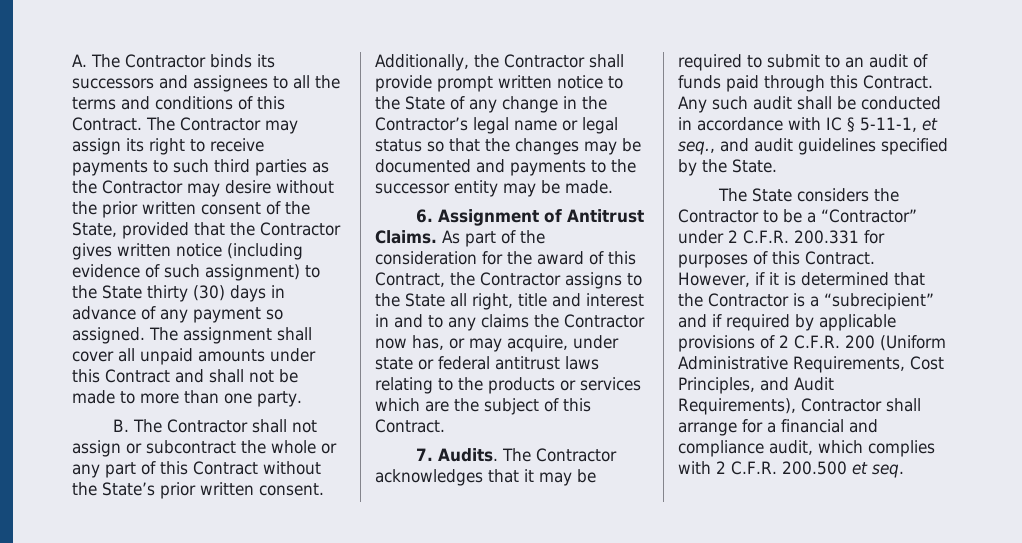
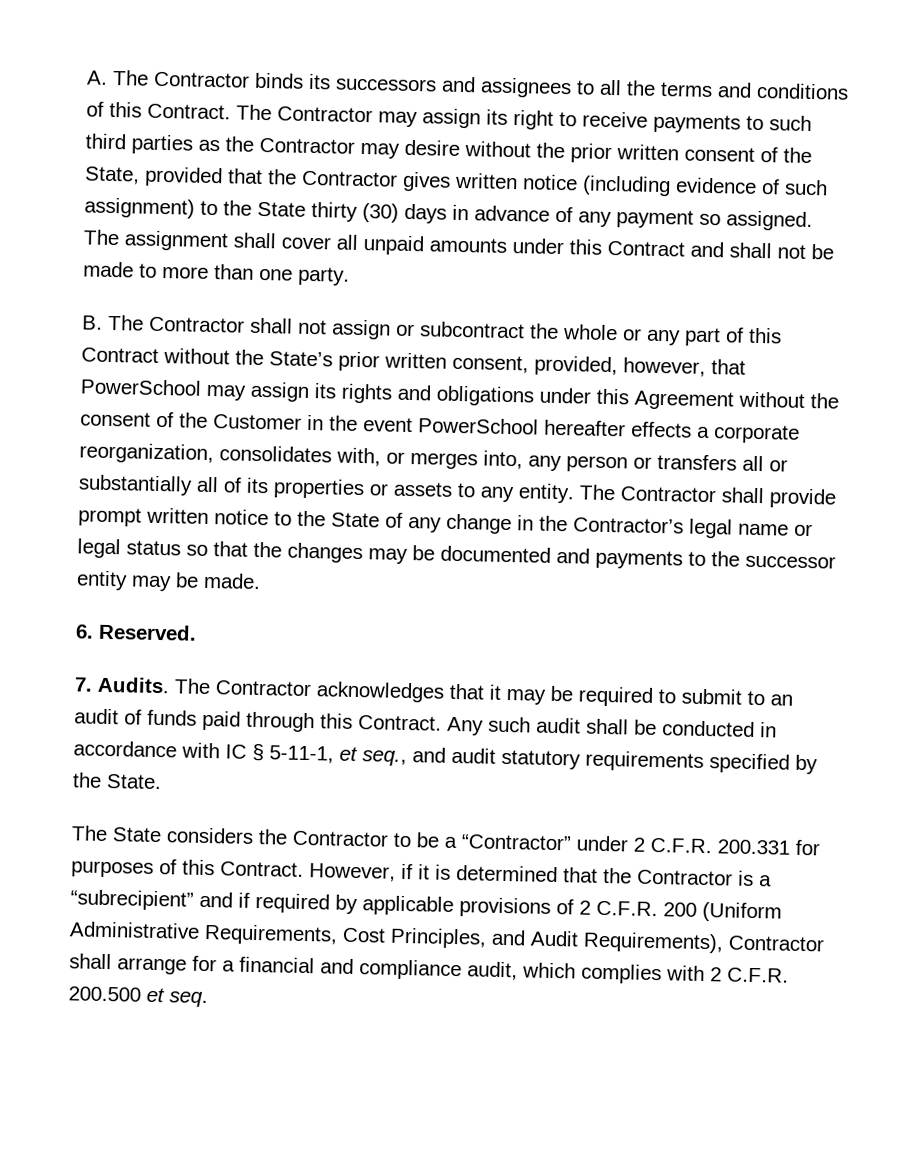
[259,483,324,496] [375,54,499,71] consent. Additionally, the -> [452,354,746,377] [80,378,839,411] [80,411,800,444] [79,442,788,473] [78,474,616,504] consent, provided, however, that PowerSchool may assign its rights and obligations under this Agreement without the consent of the Customer in the event PowerSchool hereafter effects a corporate reorganization, consolidates with, or merges into, any person or transfers all or substantially all of its properties or assets to any entity. The
[438,209,645,226] [375,230,545,247] [375,251,636,265] [375,272,642,289] [375,293,644,310] [375,314,645,331] [375,335,619,352] [375,356,599,370] [375,377,641,394] [375,398,591,415] [375,419,445,433] Assignment of Antitrust Claims. As part of the consideration for the award of this Contract, the Contractor assigns to the State all right, title and interest in and to any claims the Contractor now has, or may acquire, under state or federal antitrust laws relating to the products or services which are the subject of this Contract. -> [98,623,197,641] Reserved.
[798,138,876,155] guidelines -> [501,749,704,772] statutory requirements

